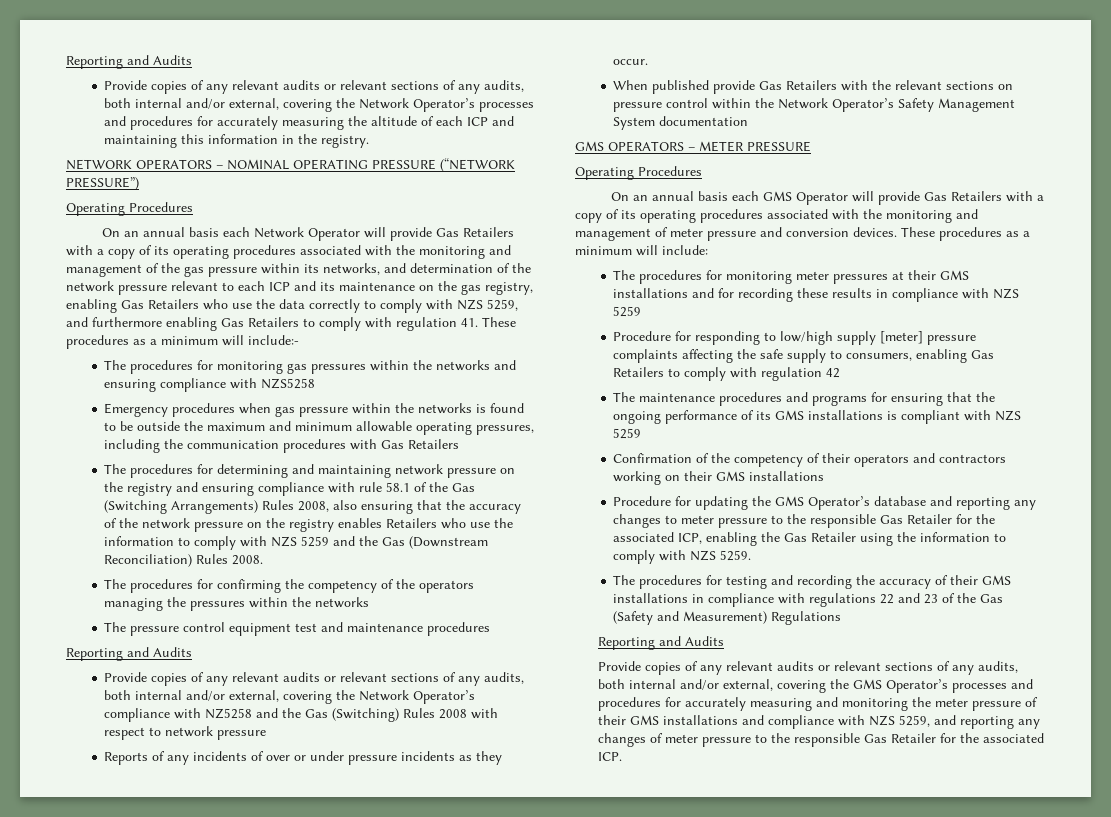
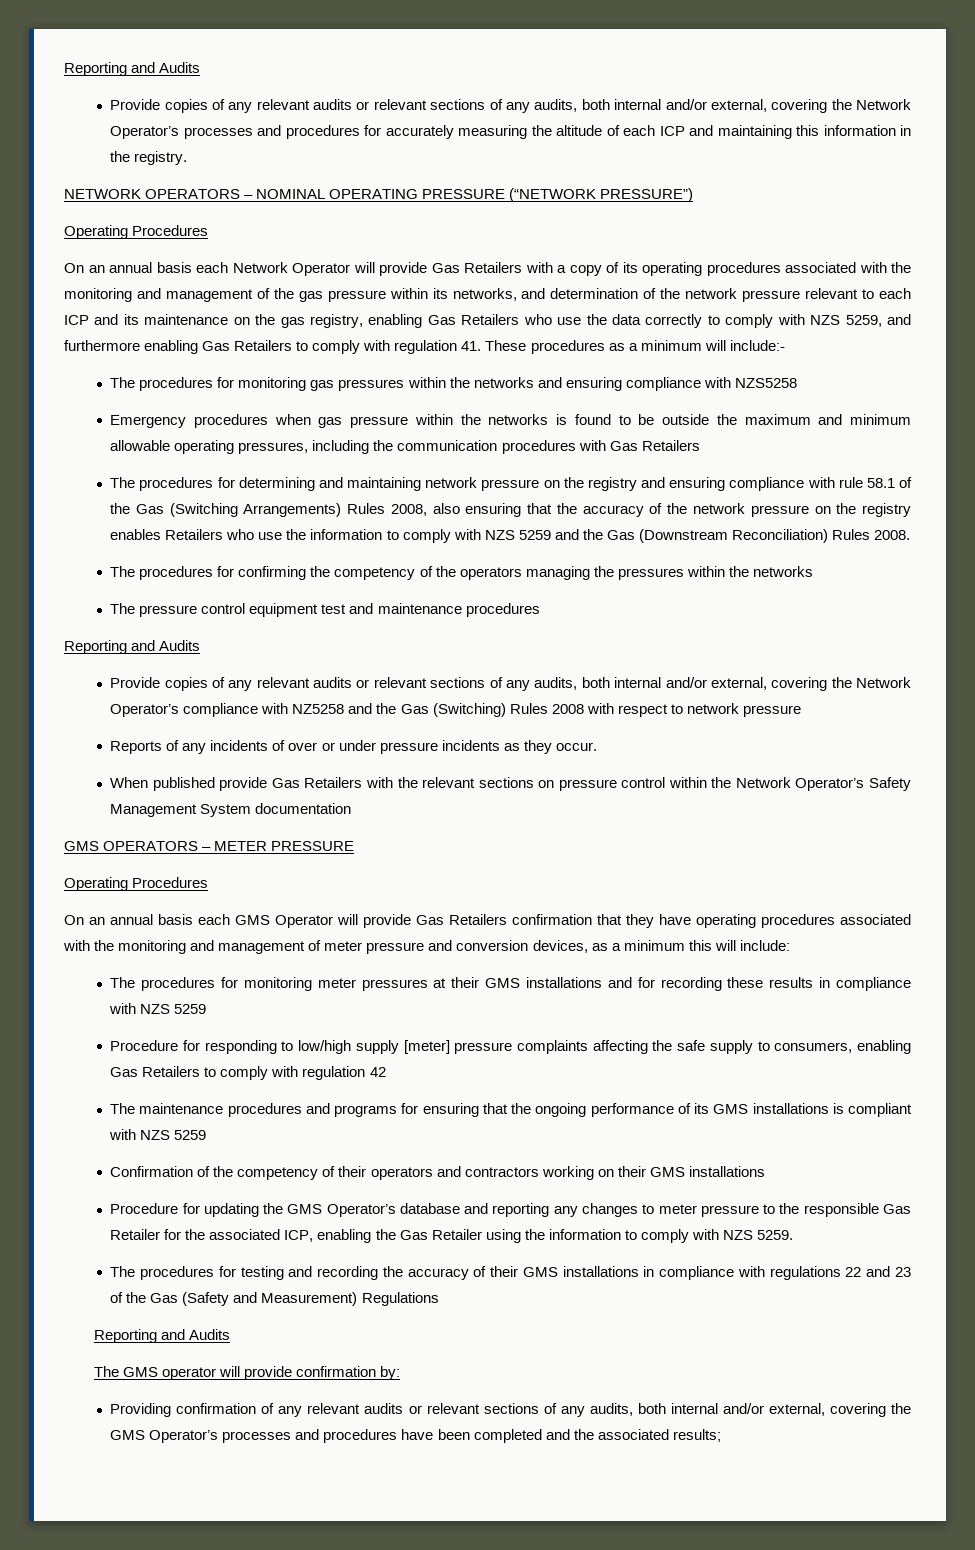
[1005,191,1044,202] [575,209,636,223] with a copy of its -> [512,914,691,928] confirmation that they have
[853,227,1030,241] [575,246,632,255] devices. These procedures as a minimum -> [532,940,712,953] devices, as a minimum this
[597,661,681,675] Provide copies -> [93,1366,401,1380] [110,1403,257,1417] The GMS operator will provide confirmation by: // Providing confirmation
[664,697,1038,711] [597,715,1040,729] [597,733,1044,747] [597,752,622,761] for accurately measuring and monitoring the meter pressure of their GMS installations and compliance with NZS 5259, and reporting any changes of meter pressure to the responsible Gas Retailer for the associated ICP. -> [401,1429,721,1443] have been completed and the associated results;

